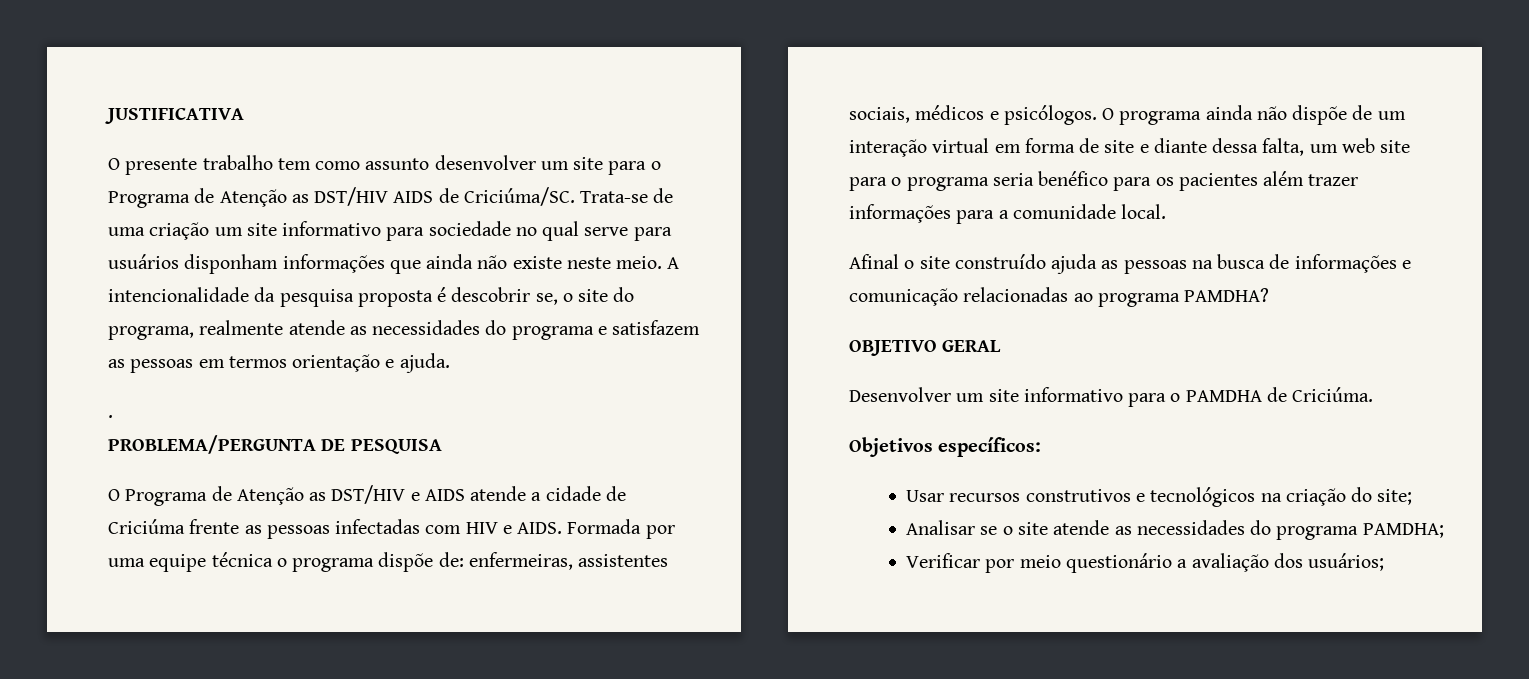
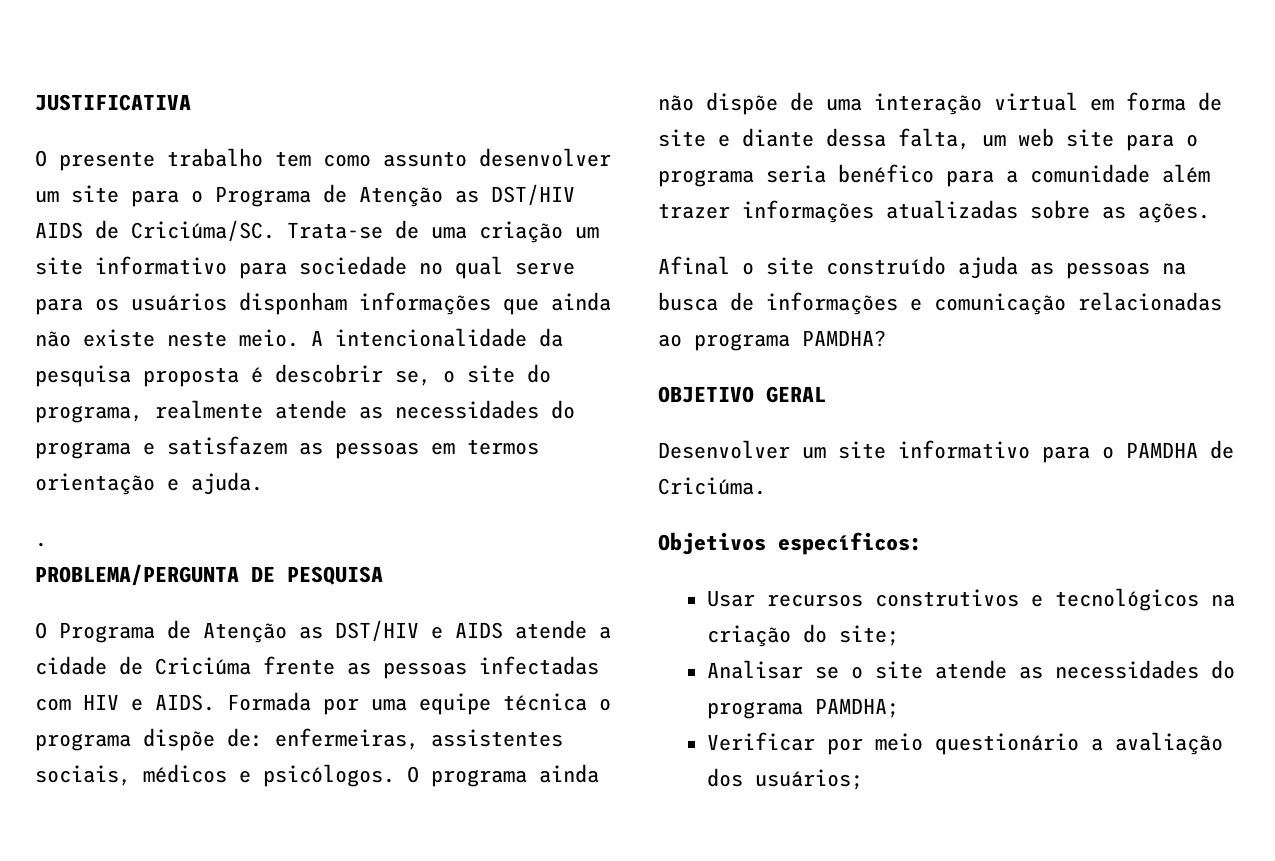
(672, 234) none -> [95,298,119,311] os
[1377,111,1406,120] um -> [826,98,862,111] uma
[1155,173,1258,191] os pacientes -> [1006,164,1150,183] a comunidade
[956,204,1167,224] para a comunidade local. -> [886,200,1210,223] atualizadas sobre as ações.

